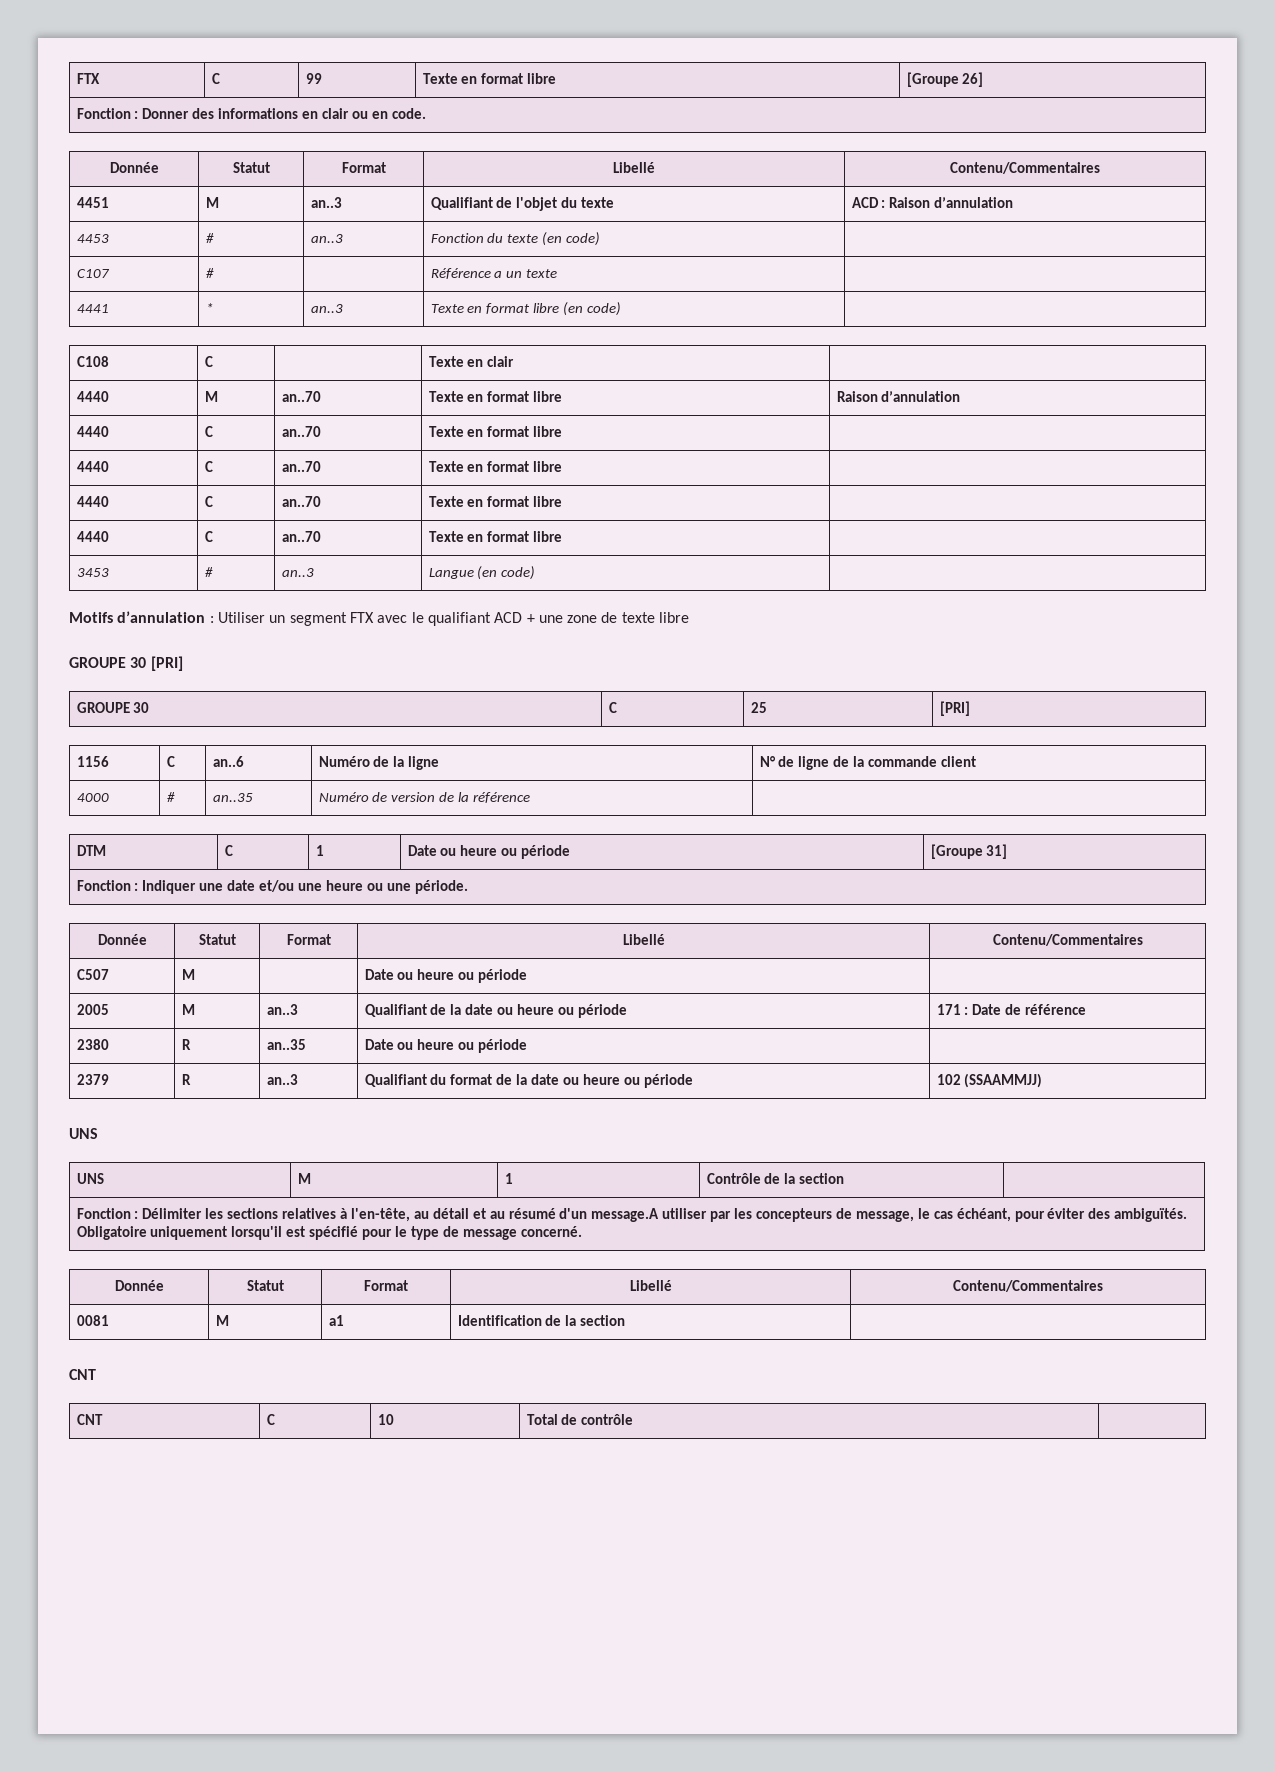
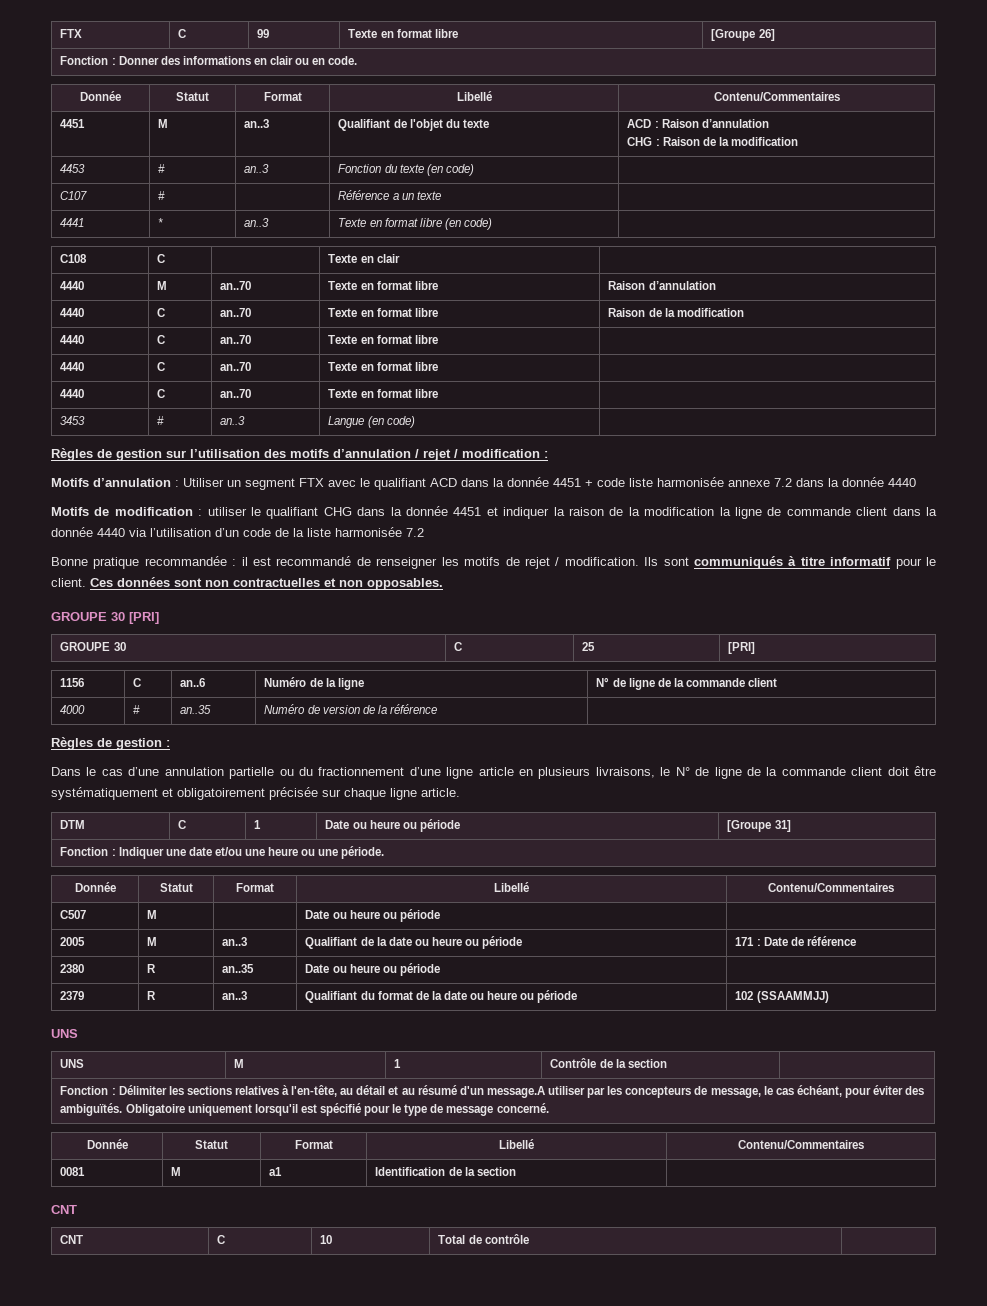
(1014, 202) none -> [627,137,798,146] // CHG : Raison de la modification
(563, 431) none -> [608,308,744,317] Raison de la modification
(536, 573) none -> [51,448,548,461] // Règles de gestion sur l’utilisation des motifs d’annulation / rejet / modification :
[526,612,690,623] + une zone de texte libre -> [461,477,916,487] [51,506,937,519] [51,527,424,537] [51,556,936,569] [51,577,443,590] dans la donnée 4451 + code liste harmonisée annexe 7.2 dans la donnée 4440 // Motifs de modification : utiliser le qualifiant CHG dans la donnée 4451 et indiquer la raison de la modification la ligne de commande client dans la donnée 4440 via l’utilisation d’un code de la liste harmonisée 7.2 // Bonne pratique recommandée : il est recommandé de renseigner les motifs de rejet / modification. Ils sont communiqués à titre informatif pour le client. Ces données sont non contractuelles et non opposables.
(531, 797) none -> [51,737,170,750] [51,766,936,779] [51,787,460,800] // Règles de gestion : // Dans le cas d’une annulation partielle ou du fractionnement d’une ligne article en plusieurs livraisons, le N° de ligne de la commande client doit être systématiquement et obligatoirement précisée sur chaque ligne article.

